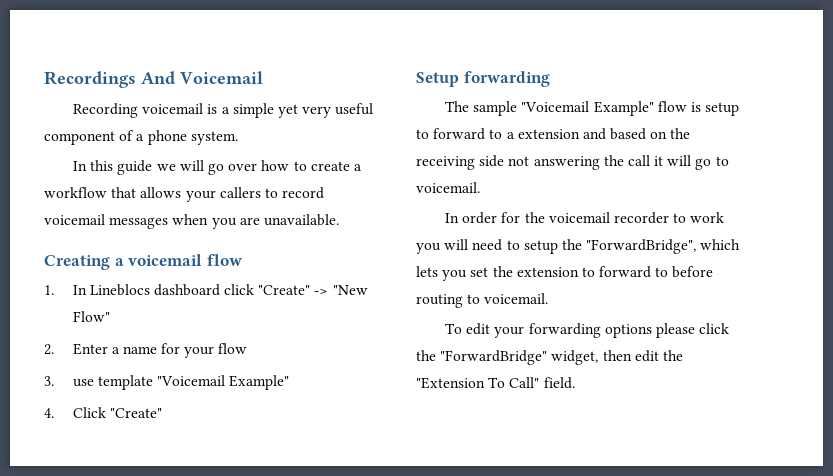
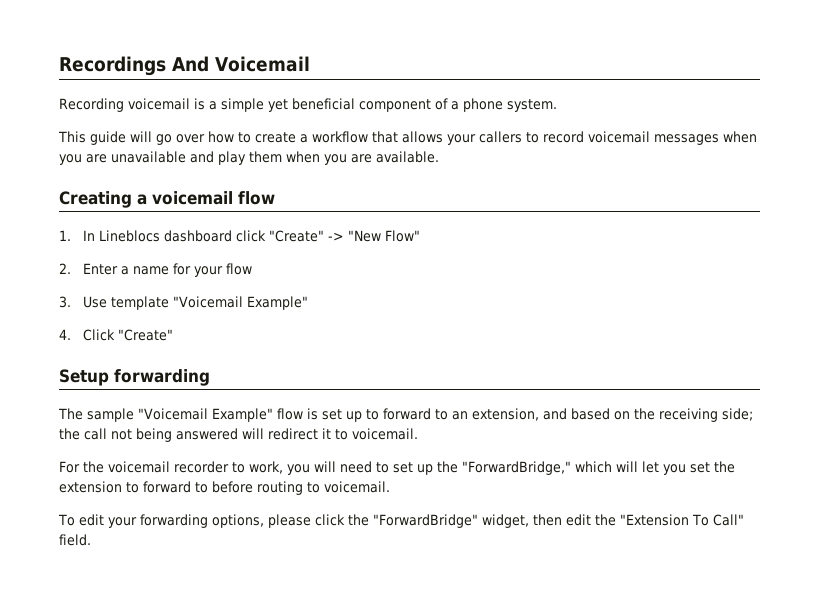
[302,103,374,118] very useful -> [292,98,355,110] beneficial
[73,160,176,175] In this guide we -> [58,131,126,145] This guide
[263,214,339,226] unavailable. -> [111,151,439,165] unavailable and play them when you are available.
[72,379,94,387] use -> [83,296,108,308] Use
[705,102,740,116] [416,128,580,140] setup to forward to a extension -> [321,408,539,422] set up to forward to an extension,
[479,155,729,170] [416,182,480,193] [445,212,521,224] side not answering the call it will go to voicemail. // In order for -> [721,408,753,421] [59,428,418,442] [59,461,80,473] side; the call not being answered will redirect it to voicemail. // For
[690,212,725,223] work -> [249,461,283,474] work,
[523,239,741,254] [416,266,438,277] setup the "ForwardBridge", which lets -> [393,461,659,475] set up the "ForwardBridge," which will let
[604,324,652,338] options -> [211,514,264,528] options,

